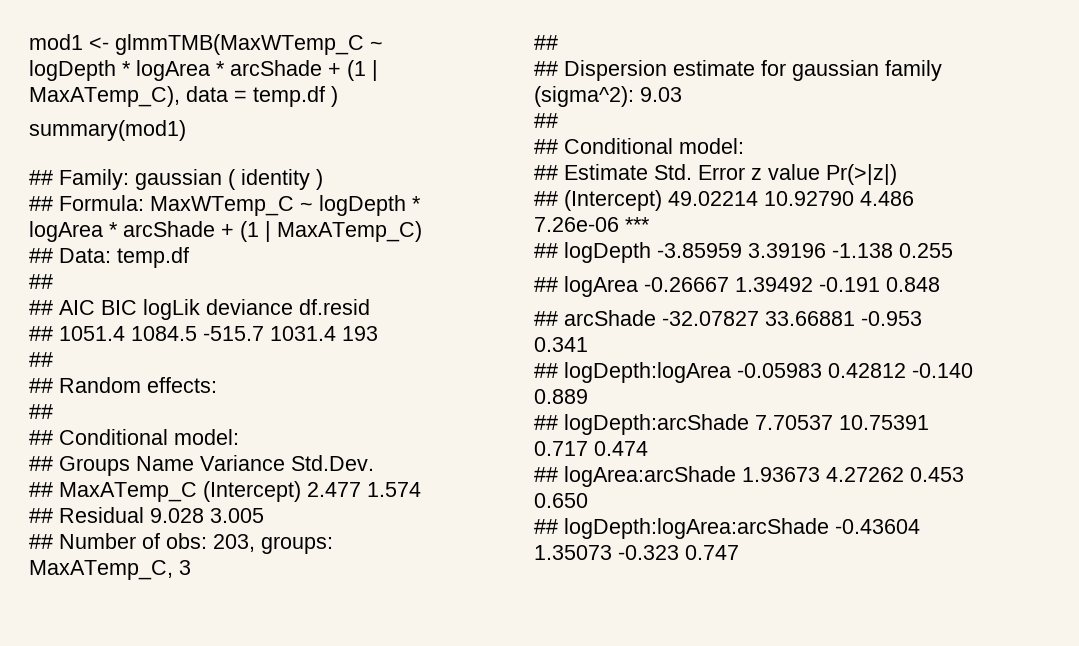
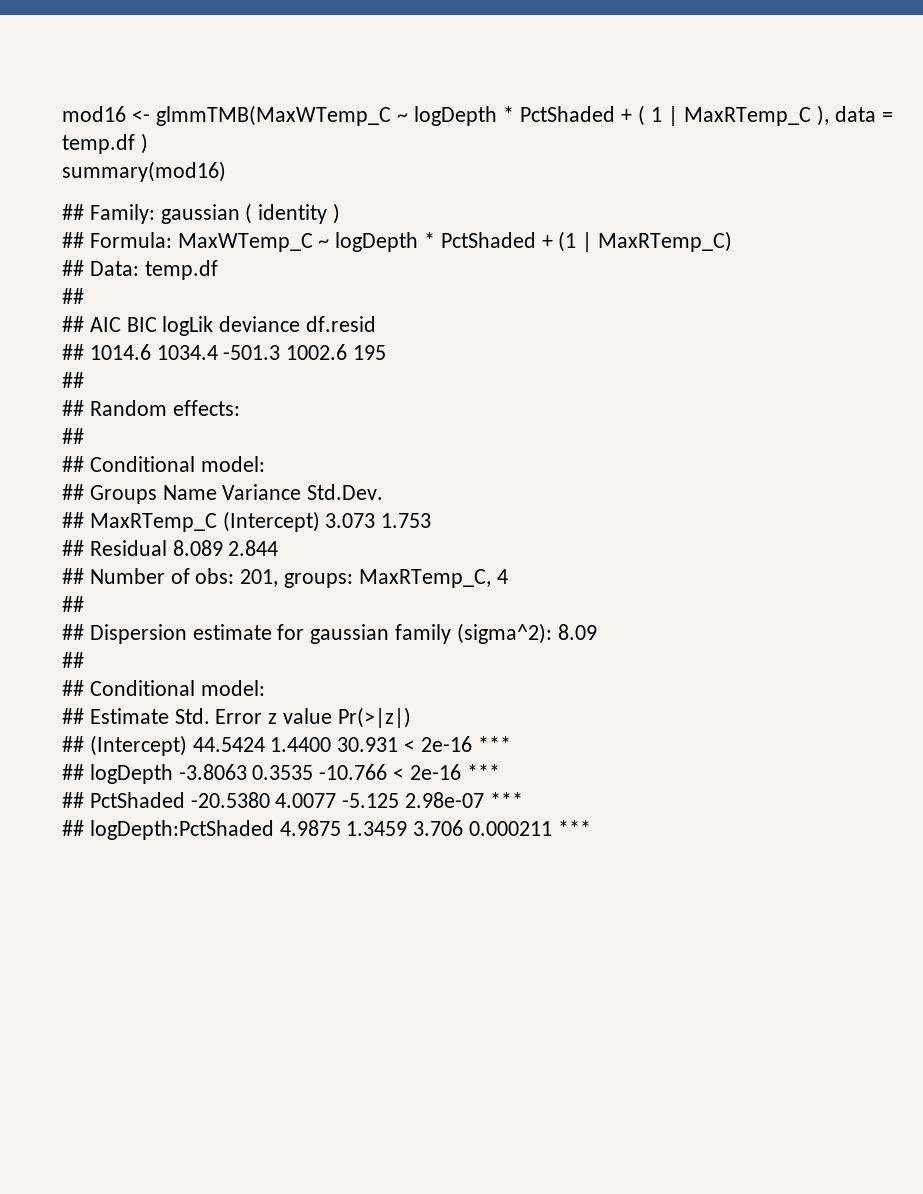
[29,34,83,50] mod1 -> [62,106,126,122] mod16
[136,60,378,81] [29,86,180,107] logArea * arcShade + (1 | MaxATemp_C), -> [520,105,829,126] PctShaded + ( 1 | MaxRTemp_C ),
[29,120,186,141] summary(mod1) -> [62,161,226,182] summary(mod16)
[29,221,422,242] logArea * arcShade + (1 | MaxATemp_C) -> [440,231,733,252] PctShaded + (1 | MaxRTemp_C)
[59,326,378,341] 1051.4 1084.5 -515.7 1031.4 193 -> [89,344,387,360] 1014.6 1034.4 -501.3 1002.6 195
[59,481,421,502] MaxATemp_C (Intercept) 2.477 1.574 -> [89,511,432,532] MaxRTemp_C (Intercept) 3.073 1.753
[150,508,264,523] 9.028 3.005 -> [172,540,279,556] 8.089 2.844
[213,534,333,554] [29,560,191,580] 203, groups: MaxATemp_C, 3 -> [240,569,508,588] 201, groups: MaxRTemp_C, 4
[640,87,682,102] 9.03 -> [557,624,597,640] 8.09
[668,191,914,206] [534,217,650,232] [534,242,953,263] [534,276,940,297] [534,310,922,326] [534,337,588,352] [534,362,973,383] [534,389,588,404] [534,414,929,435] [534,441,648,456] [534,466,964,487] [534,493,588,508] [534,518,920,539] [534,545,739,560] 49.02214 10.92790 4.486 7.26e-06 *** // ## logDepth -3.85959 3.39196 -1.138 0.255 // ## logArea -0.26667 1.39492 -0.191 0.848 // ## arcShade -32.07827 33.66881 -0.953 0.341 // ## logDepth:logArea -0.05983 0.42812 -0.140 0.889 // ## logDepth:arcShade 7.70537 10.75391 0.717 0.474 // ## logArea:arcShade 1.93673 4.27262 0.453 0.650 // ## logDepth:logArea:arcShade -0.43604 1.35073 -0.323 0.747 -> [192,736,511,752] [62,764,500,784] [62,792,523,808] [62,820,591,840] 44.5424 1.4400 30.931 < 2e-16 *** // ## logDepth -3.8063 0.3535 -10.766 < 2e-16 *** // ## PctShaded -20.5380 4.0077 -5.125 2.98e-07 *** // ## logDepth:PctShaded 4.9875 1.3459 3.706 0.000211 ***

